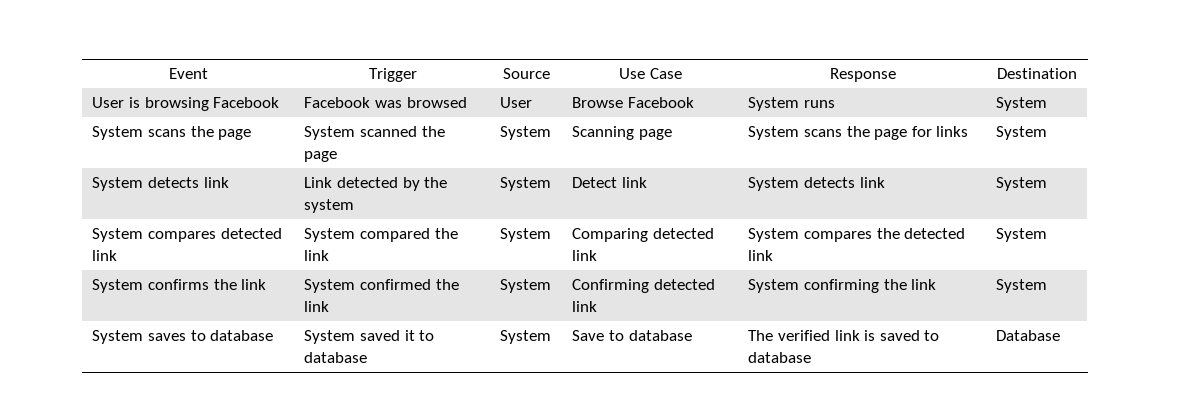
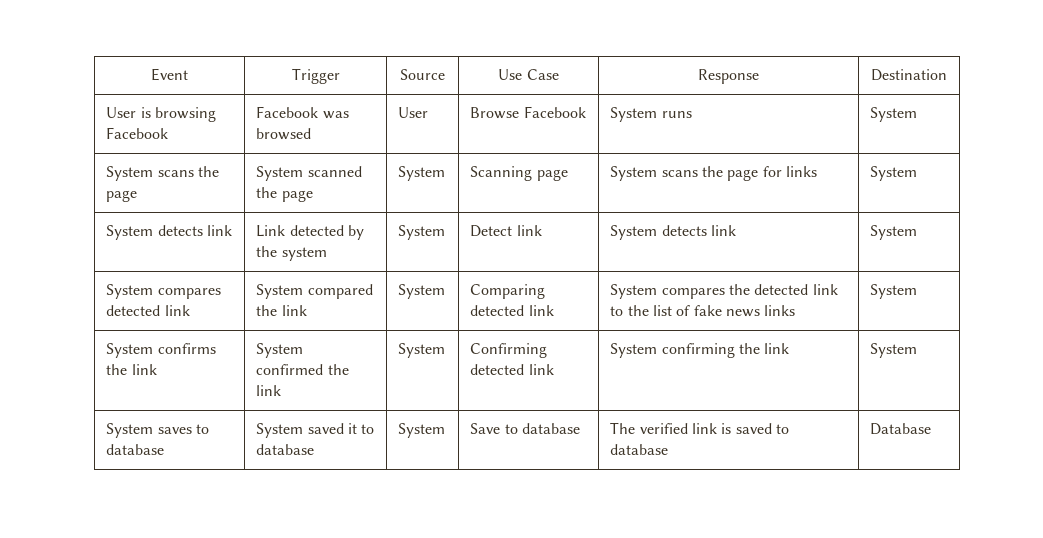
(774, 255) none -> [610,305,796,317] to the list of fake news links

